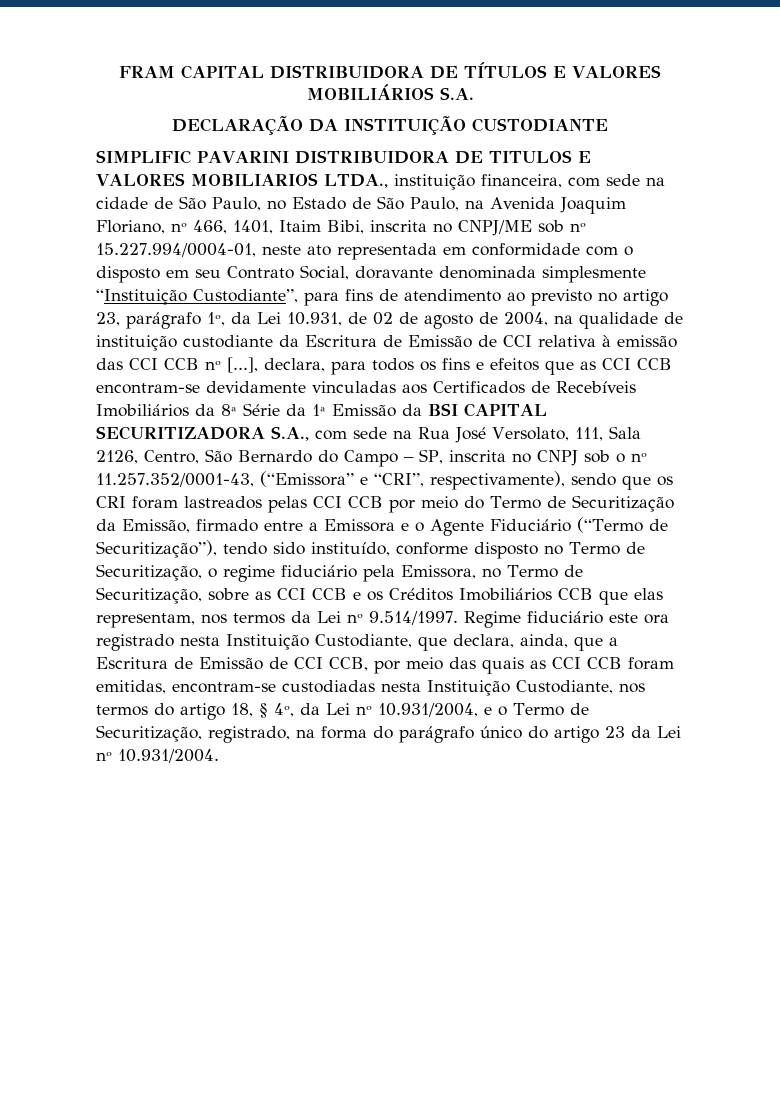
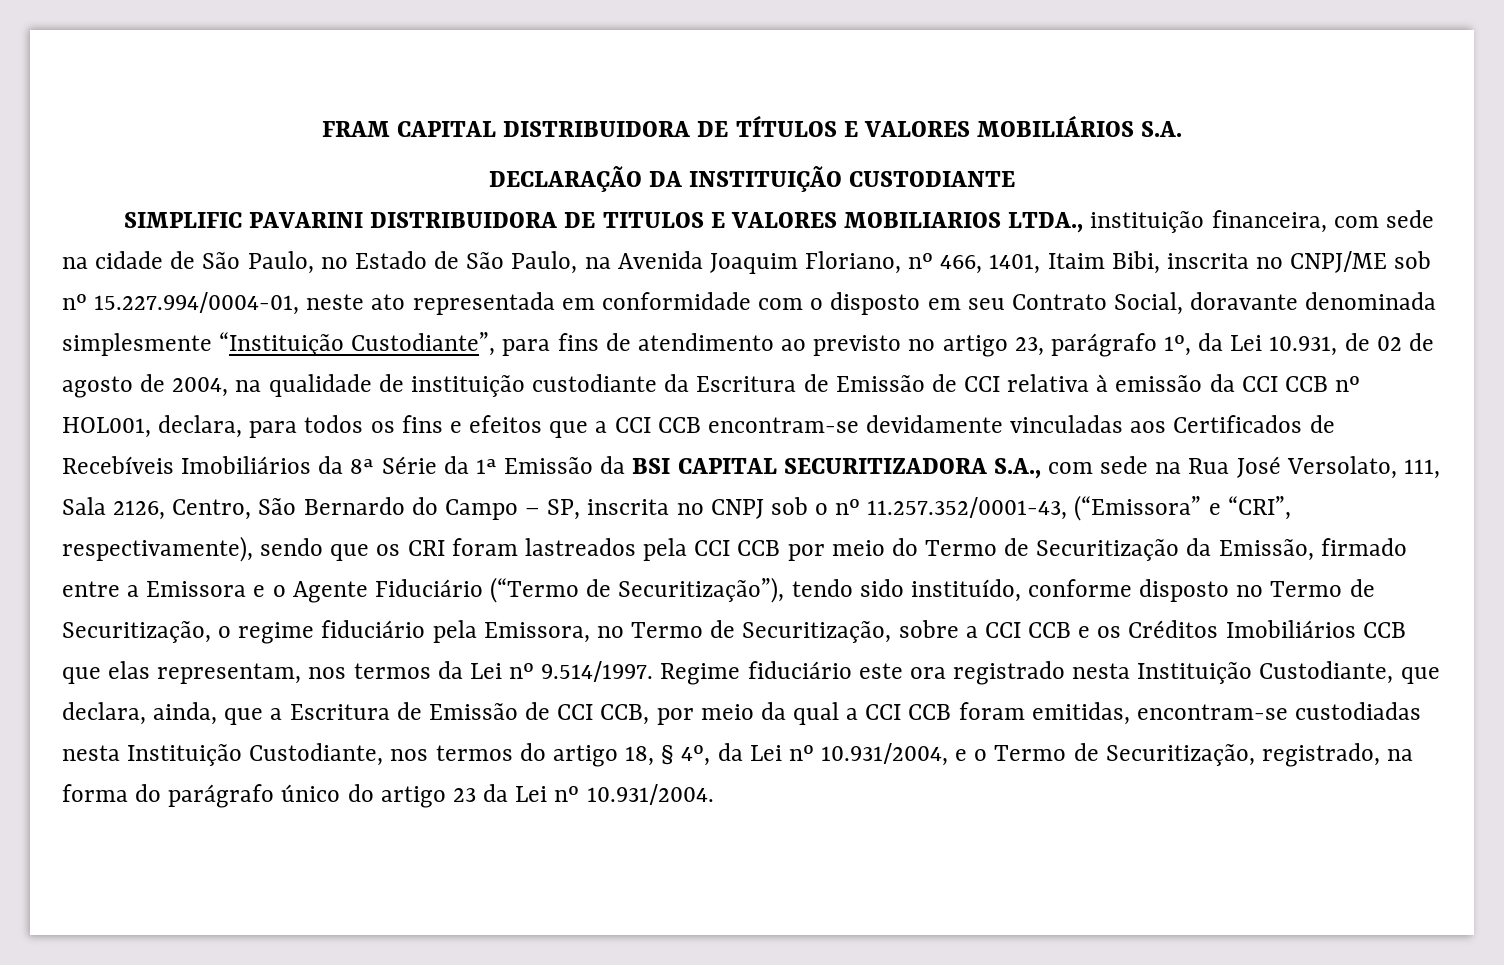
[96,358,123,370] das -> [1209,374,1235,392] da
[227,357,258,373] [...], -> [62,417,151,438] HOL001,
[580,361,596,370] as -> [595,421,608,433] a
[268,496,307,513] pelas -> [643,538,688,561] pela
[255,591,271,600] as -> [965,626,978,638] a
[449,657,546,674] das quais as -> [760,702,859,725] da qual a

